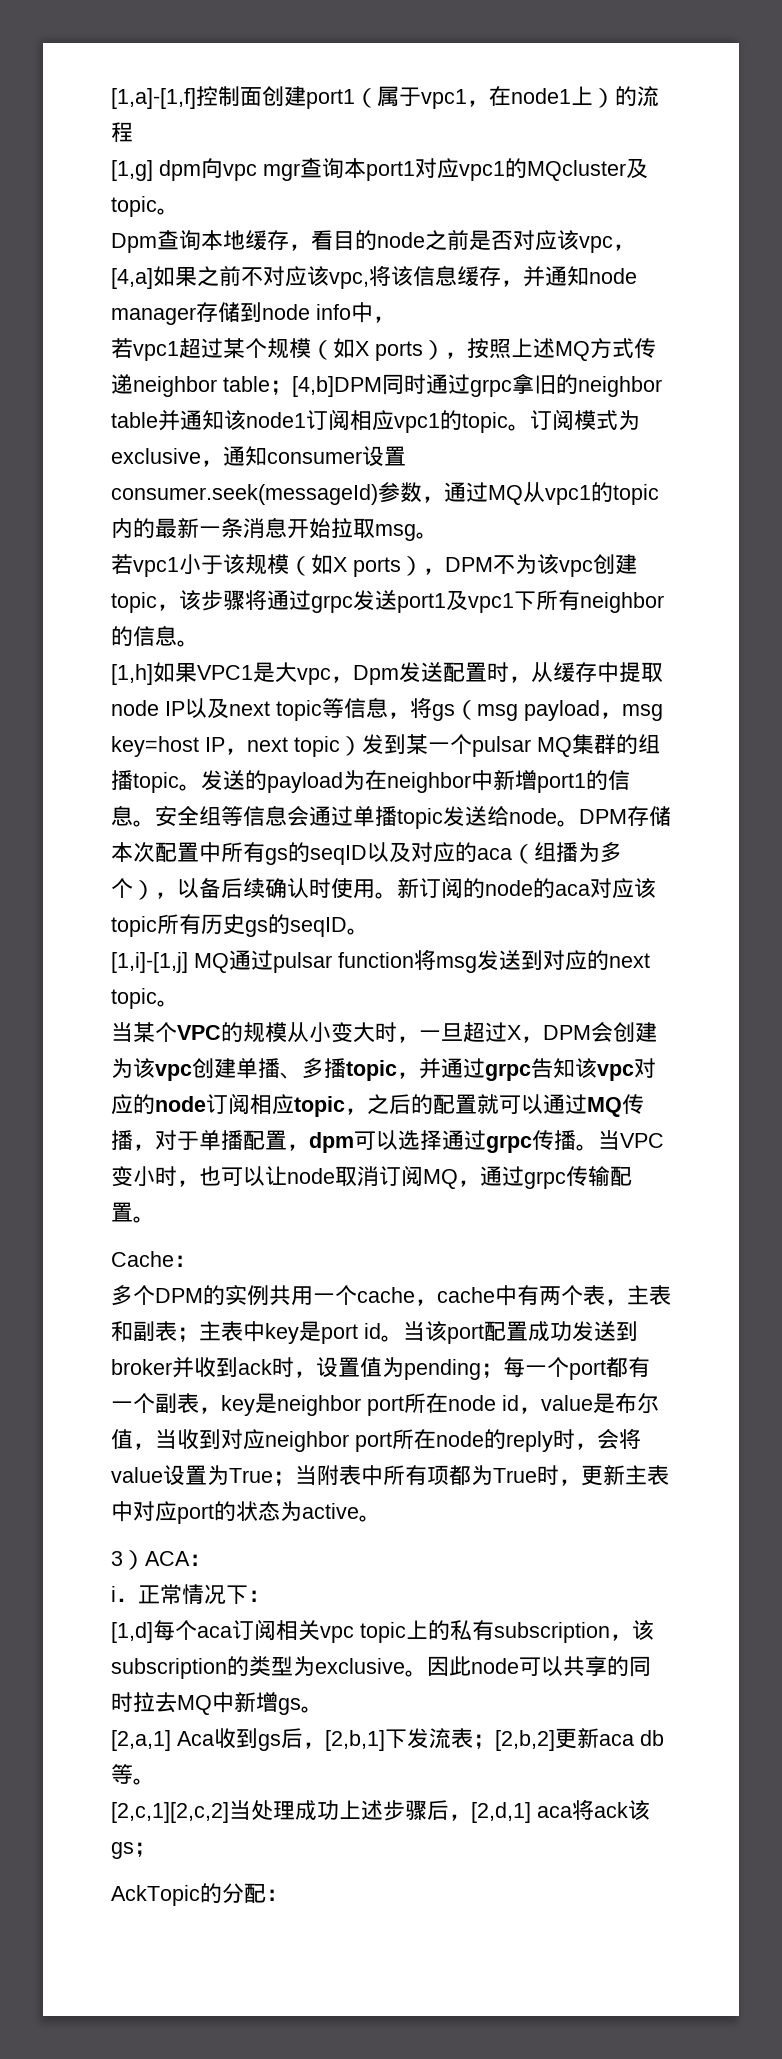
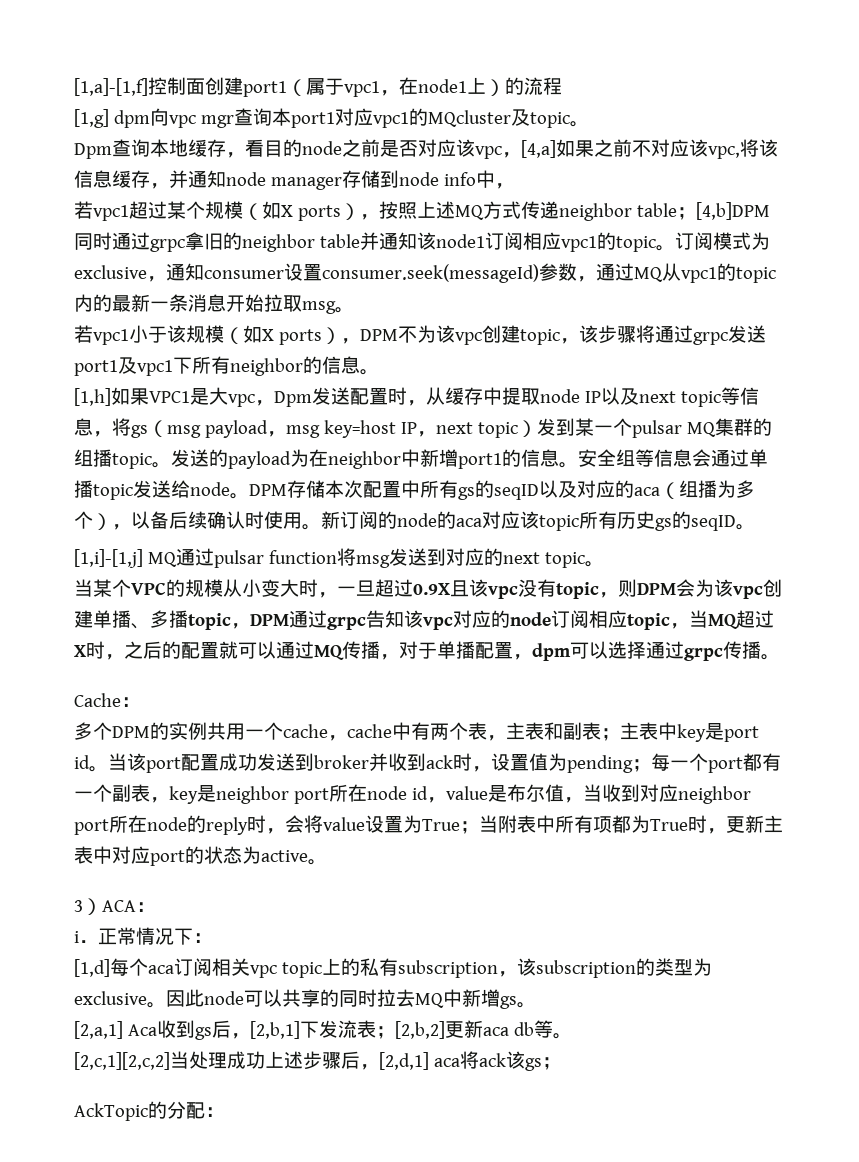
[507,1022,657,1043] X，DPM会创建 -> [413,579,695,599] 0.9X且该vpc没有topic，则DPM会
[419,1058,441,1079] 并 -> [250,614,289,626] DPM
(367, 1111) none -> [689,610,774,629] [74,641,124,660] 当MQ超过X时，
[598,1130,664,1150] [111,1165,632,1189] [111,1202,155,1223] 当VPC变小时，也可以让node取消订阅MQ，通过grpc传输配置。 -> (780, 657) none

